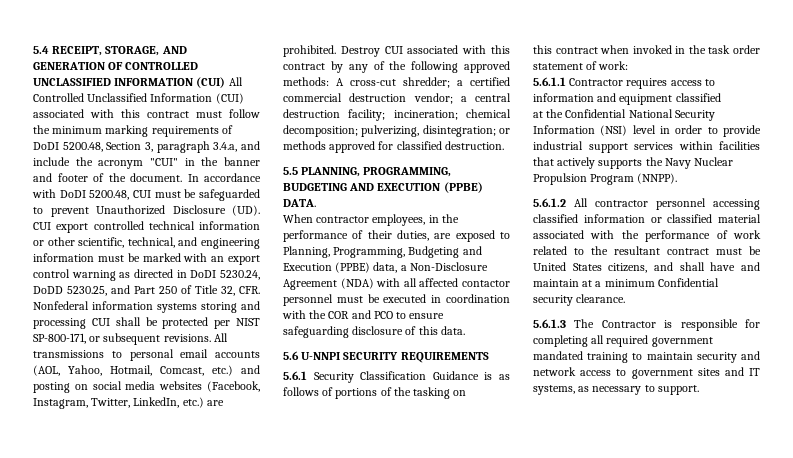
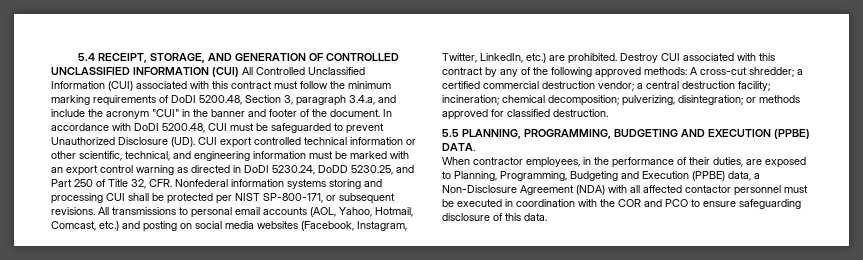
[283,351,489,363] [283,371,510,383] [283,387,467,399] [533,45,760,54] [533,61,629,70] [533,77,715,89] [533,93,721,105] [533,109,715,121] [533,125,761,137] [533,141,760,153] [533,157,734,169] [533,173,678,185] [533,198,760,210] [533,214,761,223] [533,230,761,242] [533,246,761,255] [533,262,760,273] [533,278,719,287] [533,294,626,306] [533,319,760,331] [533,335,713,347] [533,351,760,363] [533,367,760,379] [533,385,699,395] // 5.6 U-NNPI SECURITY REQUIREMENTS // 5.6.1 Security Classification Guidance is as follows of portions of the tasking on // this contract when invoked in the task order statement of work: // 5.6.1.1 Contractor requires access to information and equipment classified // at the Confidential National Security Information (NSI) level in order to provide industrial support services within facilities that actively supports the Navy Nuclear Propulsion Program (NNPP). // 5.6.1.2 All contractor personnel accessing classified information or classified material associated with the performance of work related to the resultant contract must be United States citizens, and shall have and maintain at a minimum Confidential security clearance. // 5.6.1.3 The Contractor is responsible for completing all required government mandated training to maintain security and network access to government sites and IT systems, as necessary to support. -> (547, 217) none

